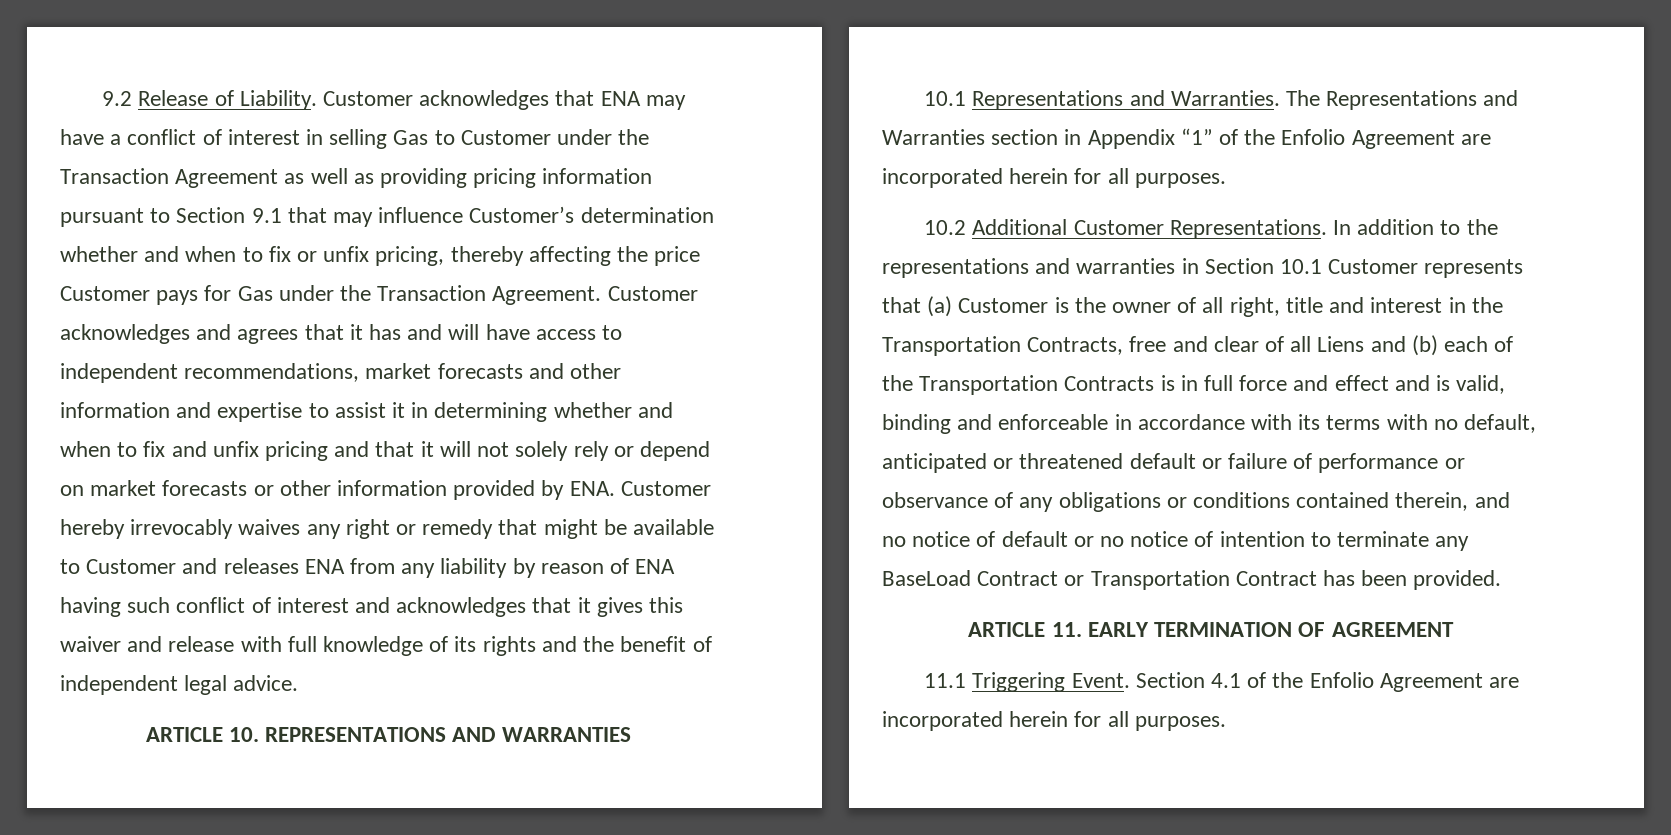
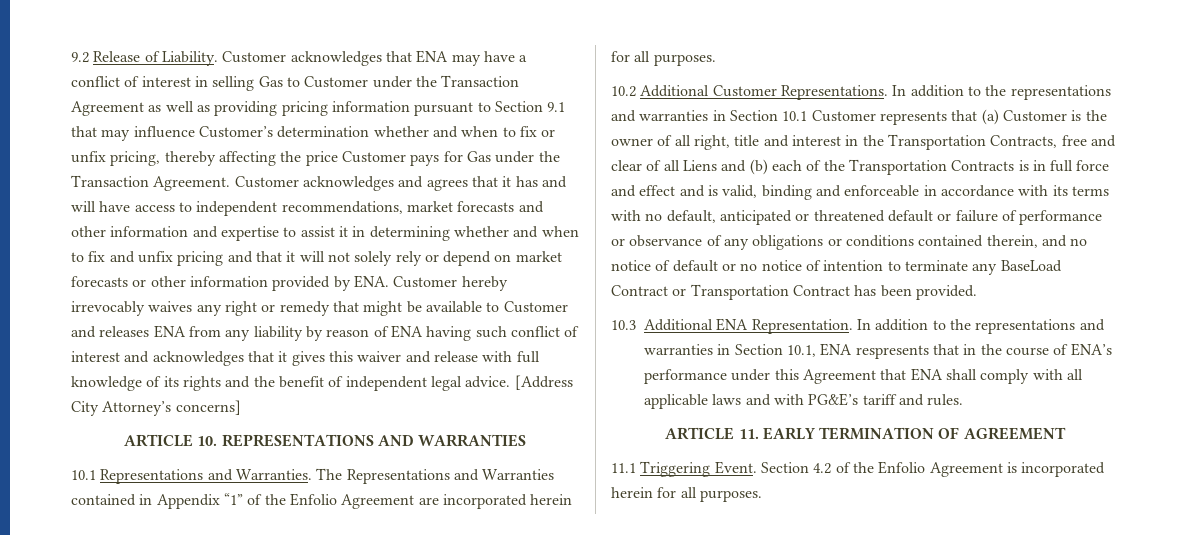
(299, 683) none -> [514,375,573,390] [71,400,241,416] [Address City Attorney’s concerns]
[991,129,1059,145] section -> [71,494,136,506] contained
(1502, 580) none -> [611,318,1105,334] [644,343,1112,359] [644,368,1083,384] [644,393,964,409] // 10.3 Additional ENA Representation. In addition to the representations and warranties in Section 10.1, ENA respresents that in the course of ENA’s performance under this Agreement that ENA shall comply with all applicable laws and with PG&E’s tariff and rules.
[1211,672,1520,692] 4.1 of the Enfolio Agreement are -> [813,461,1017,477] 4.2 of the Enfolio Agreement is

